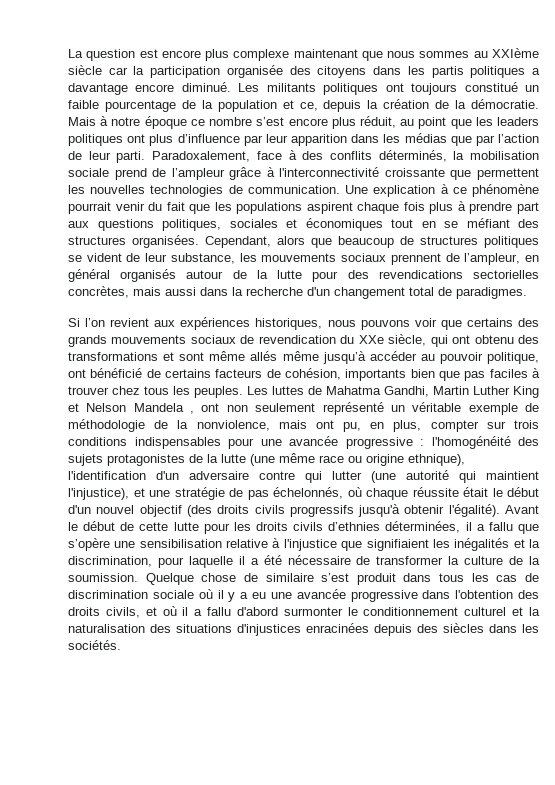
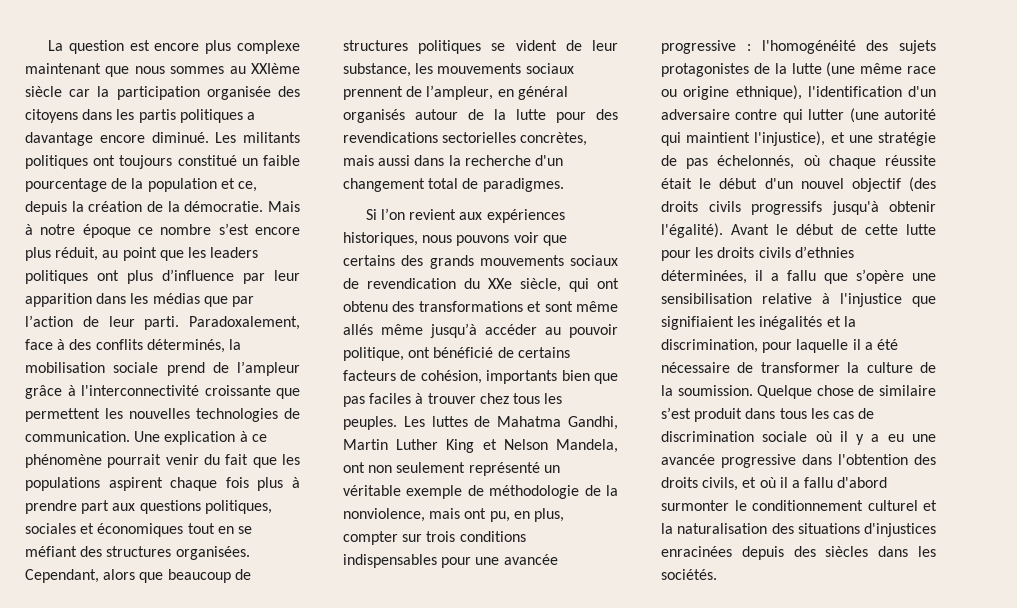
[133,403,195,414] Mandela , -> [556,439,618,453] Mandela,

